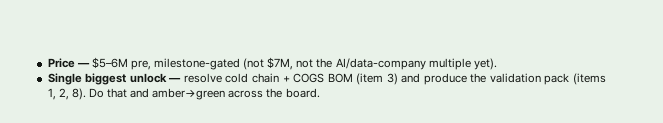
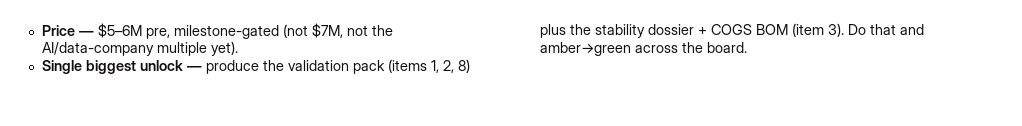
[183,73,421,85] resolve cold chain + COGS BOM (item 3) and -> (202, 68) none
[71,88,86,100] 8). -> [457,59,470,73] [539,23,844,38] 8) plus the stability dossier + COGS BOM (item 3).

